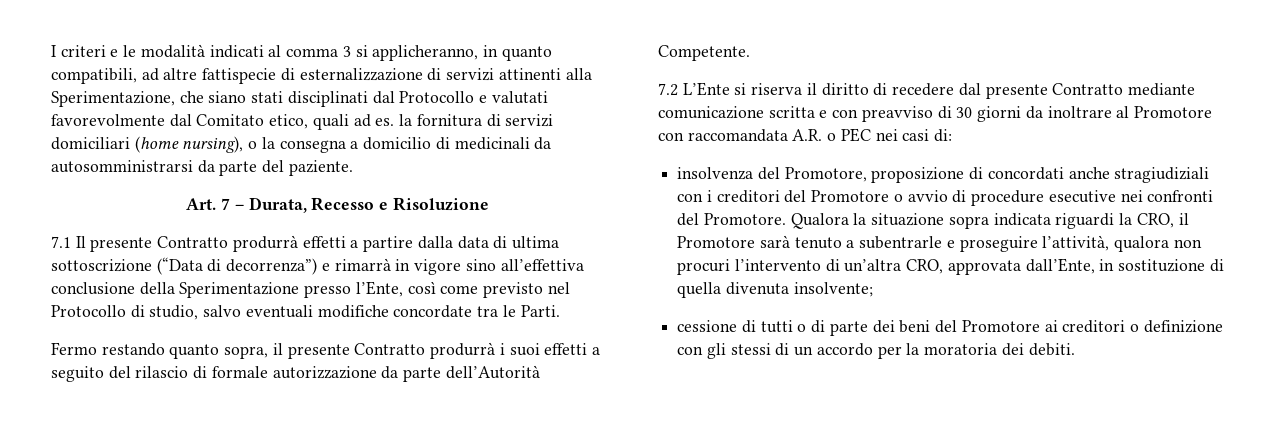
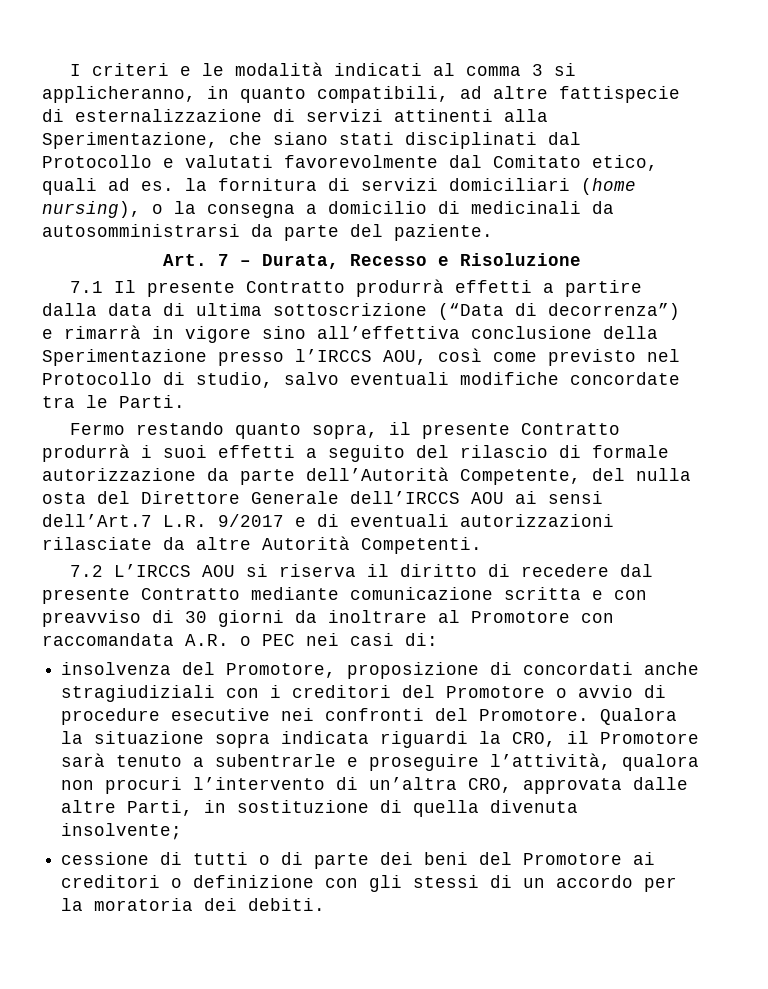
[355,281,403,297] l’Ente, -> [295,349,427,365] l’IRCCS AOU,
[658,45,750,61] Competente. -> [460,468,691,485] [42,491,603,504] [42,514,614,527] [42,536,482,554] Competente, del nulla osta del Direttore Generale dell’IRCCS AOU ai sensi dell’Art.7 L.R. 9/2017 e di eventuali autorizzazioni rilasciate da altre Autorità Competenti.
[682,82,730,96] L’Ente -> [114,564,236,577] L’IRCCS AOU
[1025,258,1095,274] dall’Ente, -> [633,777,689,790] [61,800,194,816] dalle altre Parti,

